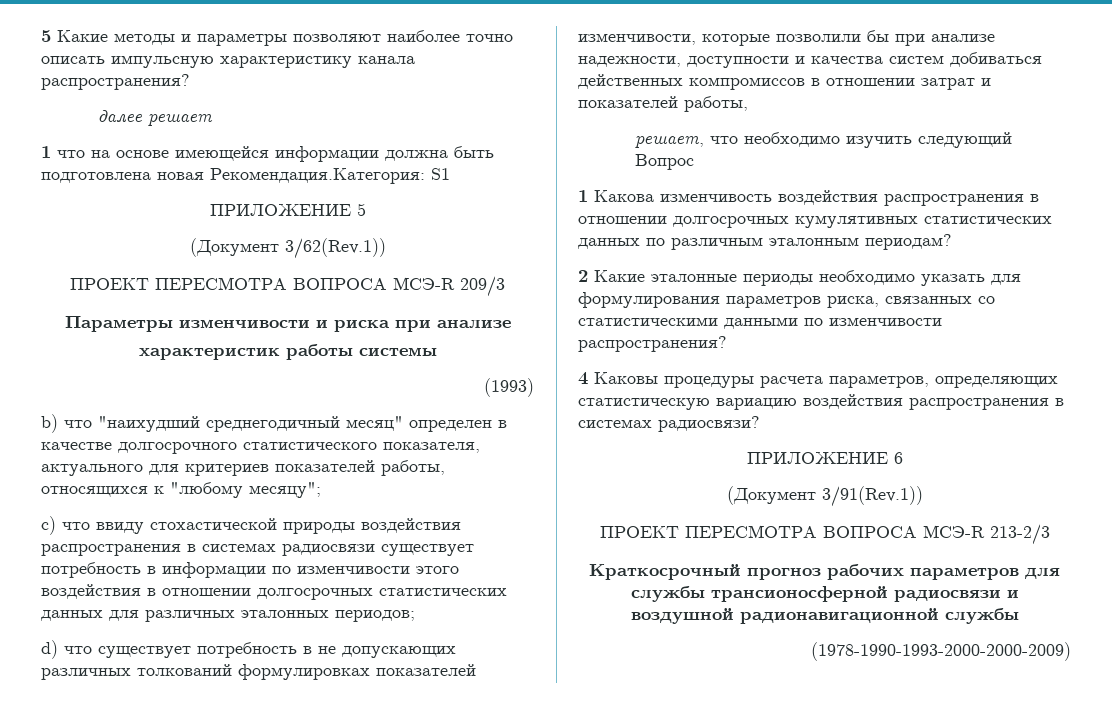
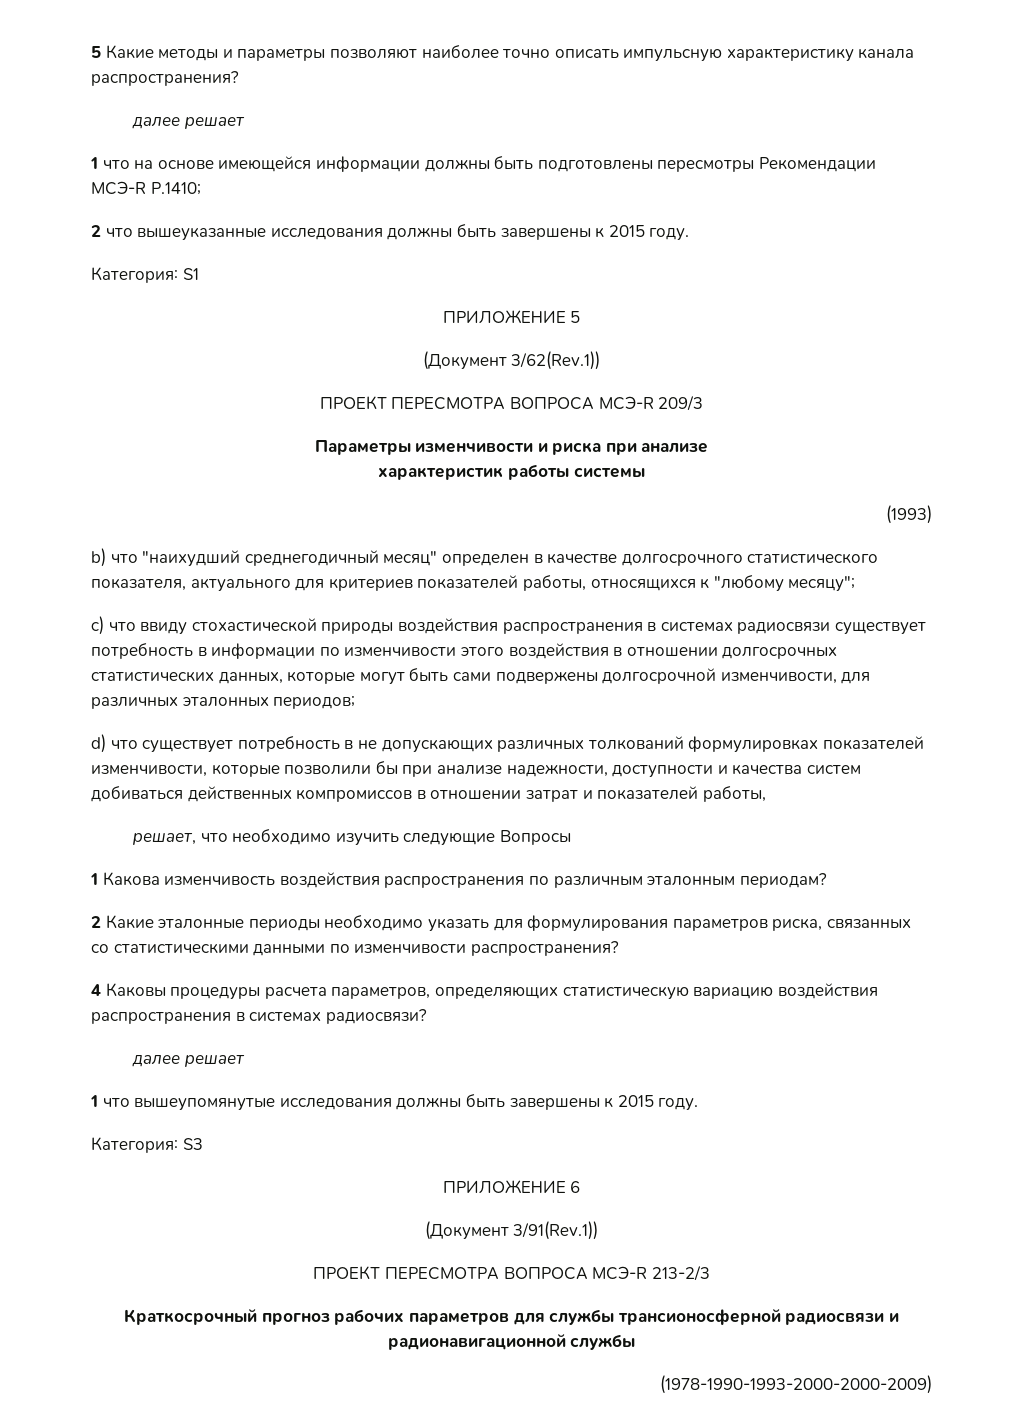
[385,146,494,161] [41,168,425,184] должна быть подготовлена новая Рекомендация.Категория: -> [424,156,876,172] [91,181,201,195] [91,224,690,241] [91,267,178,283] должны быть подготовлены пересмотры Рекомендации МСЭ-R P.1410; // 2 что вышеуказанные исследования должны быть завершены к 2015 году. // Категория:
[41,610,103,621] данных -> [218,668,837,685] данных, которые могут быть сами подвержены долгосрочной изменчивости,
[918,132,1013,148] [635,154,695,170] следующий Вопрос -> [403,830,572,846] следующие Вопросы
[1030,194,1039,202] [578,215,1052,228] [578,238,640,249] в отношении долгосрочных кумулятивных статистических данных -> (525, 882) none
(760, 424) none -> [132,1054,245,1067] [90,1094,699,1111] [91,1137,203,1153] // далее решает // 1 что вышеупомянутые исследования должны быть завершены к 2015 году. // Категория: S3
[630,608,734,624] воздушной -> (899, 1317) none

